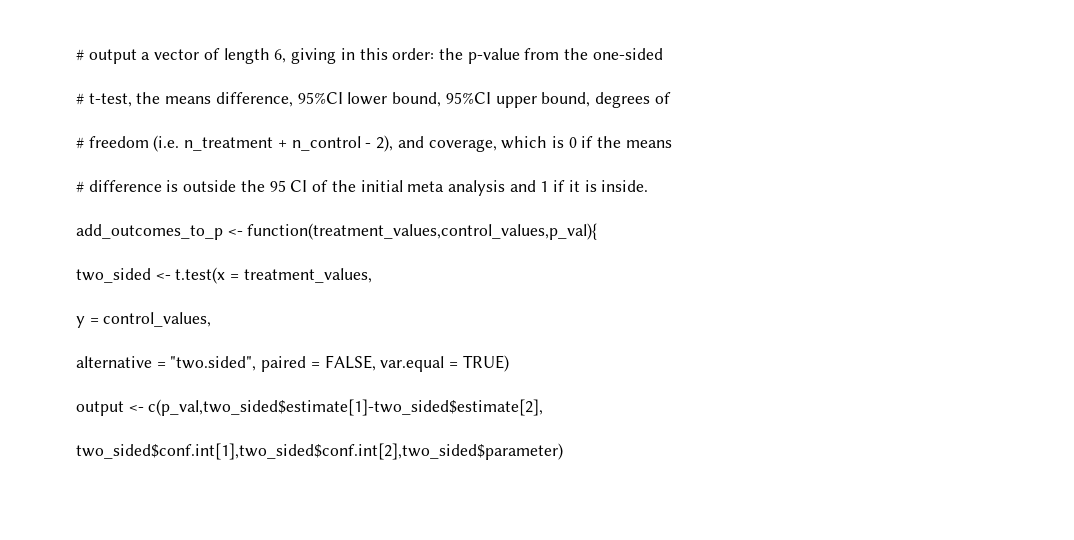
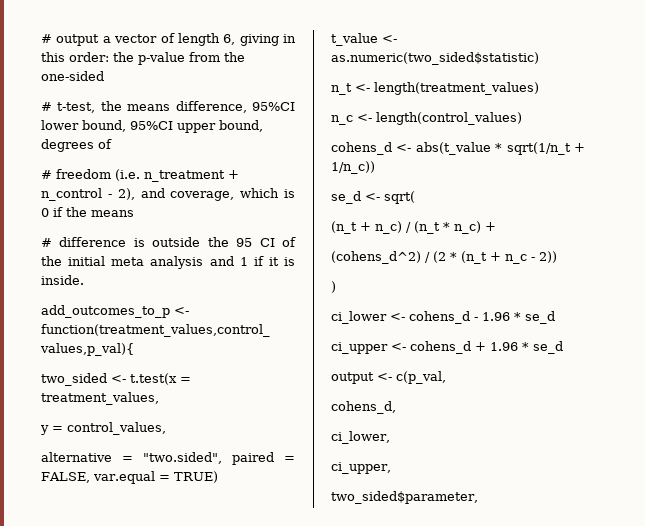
[76,399,544,416] [76,443,563,460] output <- c(p_val,two_sided$estimate[1]-two_sided$estimate[2], // two_sided$conf.int[1],two_sided$conf.int[2],two_sided$parameter) -> [331,33,397,46] [331,52,539,65] [331,82,539,95] [331,112,522,125] [331,142,585,155] [331,161,375,174] [331,191,415,204] [331,221,496,234] [331,251,557,264] [331,281,336,293] [331,311,555,324] [331,341,563,354] [331,371,446,384] [331,401,396,414] [331,431,390,444] [331,462,391,474] [331,491,478,504] t_value <- as.numeric(two_sided$statistic) // n_t <- length(treatment_values) // n_c <- length(control_values) // cohens_d <- abs(t_value * sqrt(1/n_t + 1/n_c)) // se_d <- sqrt( // (n_t + n_c) / (n_t * n_c) + // (cohens_d^2) / (2 * (n_t + n_c - 2)) // ) // ci_lower <- cohens_d - 1.96 * se_d // ci_upper <- cohens_d + 1.96 * se_d // output <- c(p_val, // cohens_d, // ci_lower, // ci_upper, // two_sided$parameter,

